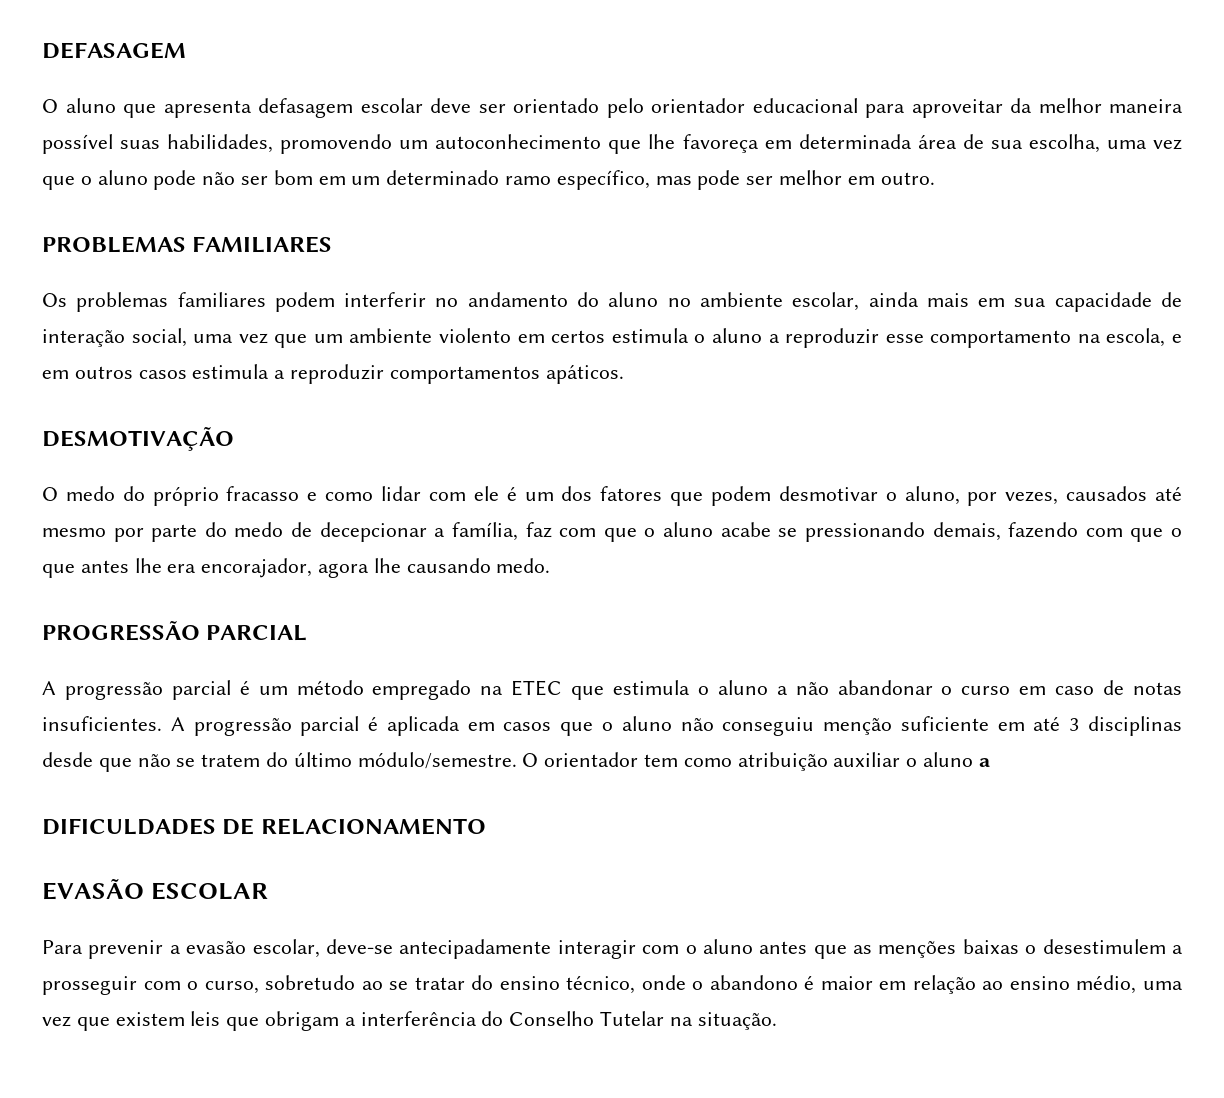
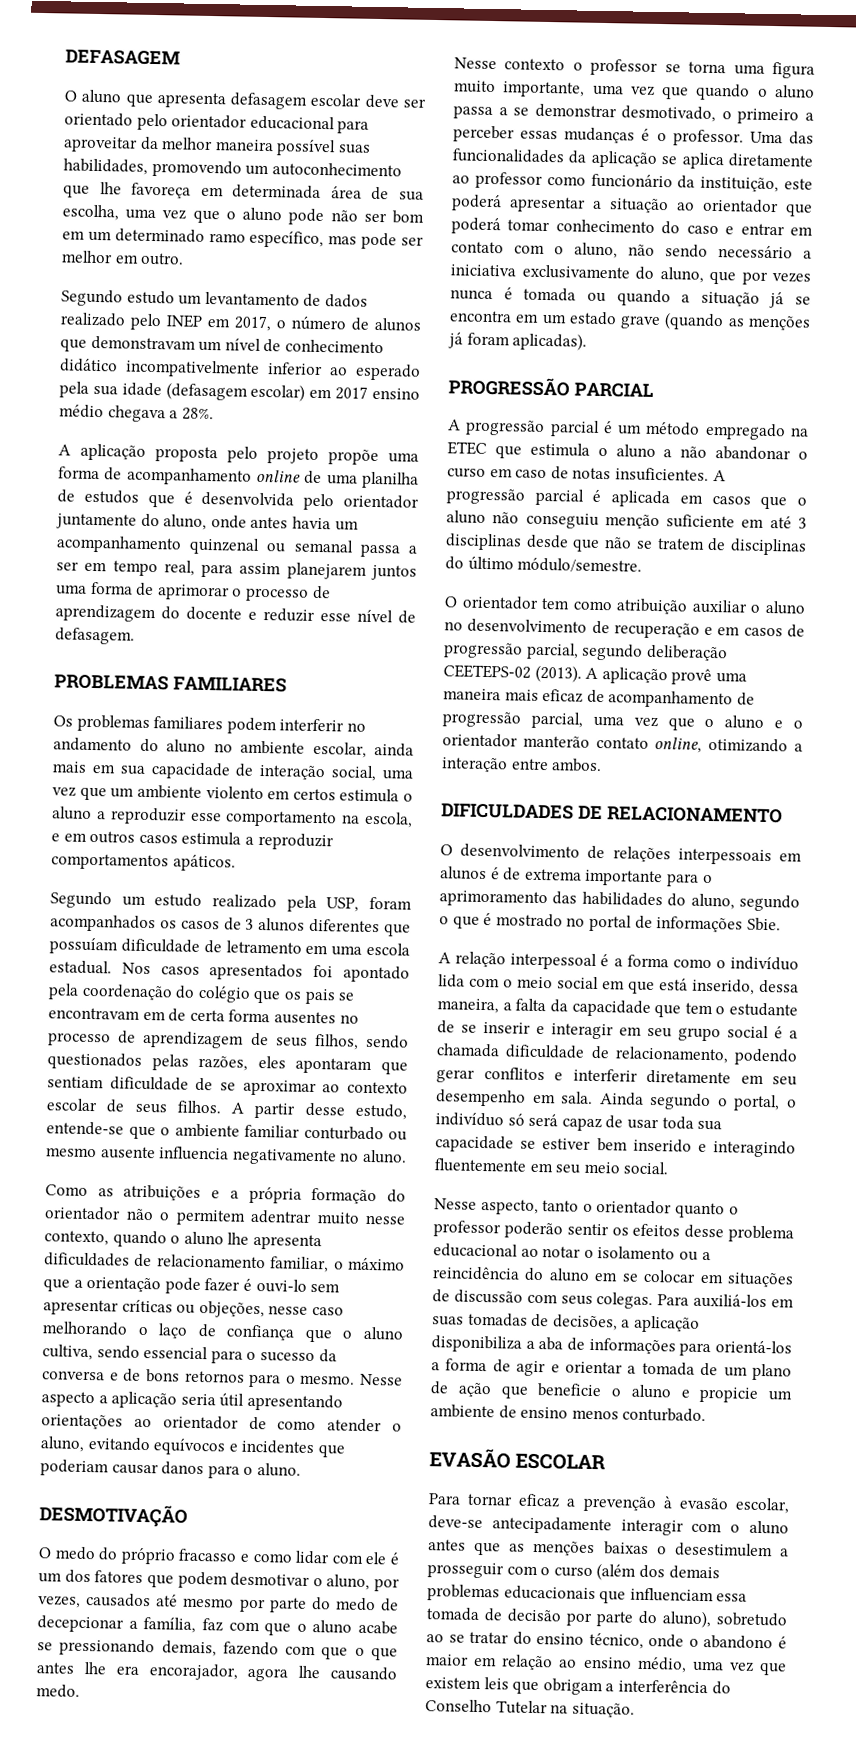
(935, 178) none -> [61,289,368,308] [60,312,421,332] [60,335,384,354] [60,358,421,381] [59,381,420,402] [59,404,214,423] [58,443,419,466] [58,466,419,489] [57,489,419,511] [56,513,359,531] [56,535,417,558] [56,560,417,581] [56,581,331,602] [55,604,416,624] [55,627,135,645] // Segundo estudo um levantamento de dados realizado pelo INEP em 2017, o número de alunos que demonstravam um nível de conhecimento didático incompativelmente inferior ao esperado pela sua idade (defasagem escolar) em 2017 ensino médio chegava a 28%. // A aplicação proposta pelo projeto propõe uma forma de acompanhamento online de uma planilha de estudos que é desenvolvida pelo orientador juntamente do aluno, onde antes havia um acompanhamento quinzenal ou semanal passa a ser em tempo real, para assim planejarem juntos uma forma de aprimorar o processo de aprendizagem do docente e reduzir esse nível de defasagem.
(624, 374) none -> [50,891,412,913] [50,914,411,937] [49,937,410,956] [49,960,410,983] [48,983,355,1005] [48,1007,359,1025] [48,1030,409,1050] [47,1052,408,1075] [47,1076,408,1097] [46,1098,408,1120] [46,1121,407,1141] [46,1146,407,1166] [45,1184,407,1205] [44,1206,406,1226] [44,1230,322,1251] [44,1252,405,1273] [43,1276,341,1295] [43,1299,344,1319] [42,1321,404,1343] [42,1344,337,1364] [42,1368,403,1388] [41,1391,343,1412] [41,1414,402,1433] [40,1436,345,1458] [40,1459,301,1479] // Segundo um estudo realizado pela USP, foram acompanhados os casos de 3 alunos diferentes que possuíam dificuldade de letramento em uma escola estadual. Nos casos apresentados foi apontado pela coordenação do colégio que os pais se encontravam em de certa forma ausentes no processo de aprendizagem de seus filhos, sendo questionados pelas razões, eles apontaram que sentiam dificuldade de se aproximar ao contexto escolar de seus filhos. A partir desse estudo, entende-se que o ambiente familiar conturbado ou mesmo ausente influencia negativamente no aluno. // Como as atribuições e a própria formação do orientador não o permitem adentrar muito nesse contexto, quando o aluno lhe apresenta dificuldades de relacionamento familiar, o máximo que a orientação pode fazer é ouvi-lo sem apresentar críticas ou objeções, nesse caso melhorando o laço de confiança que o aluno cultiva, sendo essencial para o sucesso da conversa e de bons retornos para o mesmo. Nesse aspecto a aplicação seria útil apresentando orientações ao orientador de como atender o aluno, evitando equívocos e incidentes que poderiam causar danos para o aluno.
(551, 565) none -> [454,57,815,79] [454,80,815,101] [453,103,814,125] [453,125,814,147] [452,148,813,170] [452,171,813,193] [451,194,813,217] [451,217,813,236] [451,241,812,259] [450,264,811,285] [450,287,811,309] [449,310,811,331] [448,332,588,351] // Nesse contexto o professor se torna uma figura muito importante, uma vez que quando o aluno passa a se demonstrar desmotivado, o primeiro a perceber essas mudanças é o professor. Uma das funcionalidades da aplicação se aplica diretamente ao professor como funcionário da instituição, este poderá apresentar a situação ao orientador que poderá tomar conhecimento do caso e entrar em contato com o aluno, não sendo necessário a iniciativa exclusivamente do aluno, que por vezes nunca é tomada ou quando a situação já se encontra em um estado grave (quando as menções já foram aplicadas).
(261, 760) none -> [707,537,807,556] de disciplinas
(517, 760) none -> (643, 565) //
[978,758,990,767] [42,818,486,835] [42,878,268,900] [42,940,181,959] a // DIFICULDADES DE RELACIONAMENTO // EVASÃO ESCOLAR // Para prevenir a -> [444,618,805,639] [443,642,728,662] [443,664,747,686] [443,688,755,709] [442,711,803,731] [442,733,803,753] [441,757,603,773] [441,803,783,824] [440,843,802,866] [440,866,713,887] [439,890,800,912] [439,912,781,933] [438,951,799,971] [438,974,799,995] [437,998,798,1018] [437,1020,798,1042] [436,1043,798,1066] [436,1067,797,1086] [436,1089,797,1112] [435,1112,723,1132] [435,1135,796,1158] [434,1158,670,1175] [434,1198,739,1219] [433,1220,794,1243] [433,1243,711,1261] [432,1266,794,1288] [432,1289,794,1310] [432,1312,700,1333] [431,1335,792,1357] [431,1358,792,1381] [430,1381,792,1403] [430,1404,707,1423] [429,1448,607,1471] [428,1493,673,1513] no desenvolvimento de recuperação e em casos de progressão parcial, segundo deliberação CEETEPS-02 (2013). A aplicação provê uma maneira mais eficaz de acompanhamento de progressão parcial, uma vez que o aluno e o orientador manterão contato online, otimizando a interação entre ambos. // DIFICULDADES DE RELACIONAMENTO // O desenvolvimento de relações interpessoais em alunos é de extrema importante para o aprimoramento das habilidades do aluno, segundo o que é mostrado no portal de informações Sbie. // A relação interpessoal é a forma como o indivíduo lida com o meio social em que está inserido, dessa maneira, a falta da capacidade que tem o estudante de se inserir e interagir em seu grupo social é a chamada dificuldade de relacionamento, podendo gerar conflitos e interferir diretamente em seu desempenho em sala. Ainda segundo o portal, o indivíduo só será capaz de usar toda sua capacidade se estiver bem inserido e interagindo fluentemente em seu meio social. // Nesse aspecto, tanto o orientador quanto o professor poderão sentir os efeitos desse problema educacional ao notar o isolamento ou a reincidência do aluno em se colocar em situações de discussão com seus colegas. Para auxiliá-los em suas tomadas de decisões, a aplicação disponibiliza a aba de informações para orientá-los a forma de agir e orientar a tomada de um plano de ação que beneficie o aluno e propicie um ambiente de ensino menos conturbado. // EVASÃO ESCOLAR // Para tornar eficaz a prevenção à
[204,981,259,994] curso, -> [553,1563,720,1581] [427,1584,748,1604] [426,1607,712,1629] curso (além dos demais problemas educacionais que influenciam essa tomada de decisão por parte do aluno),

